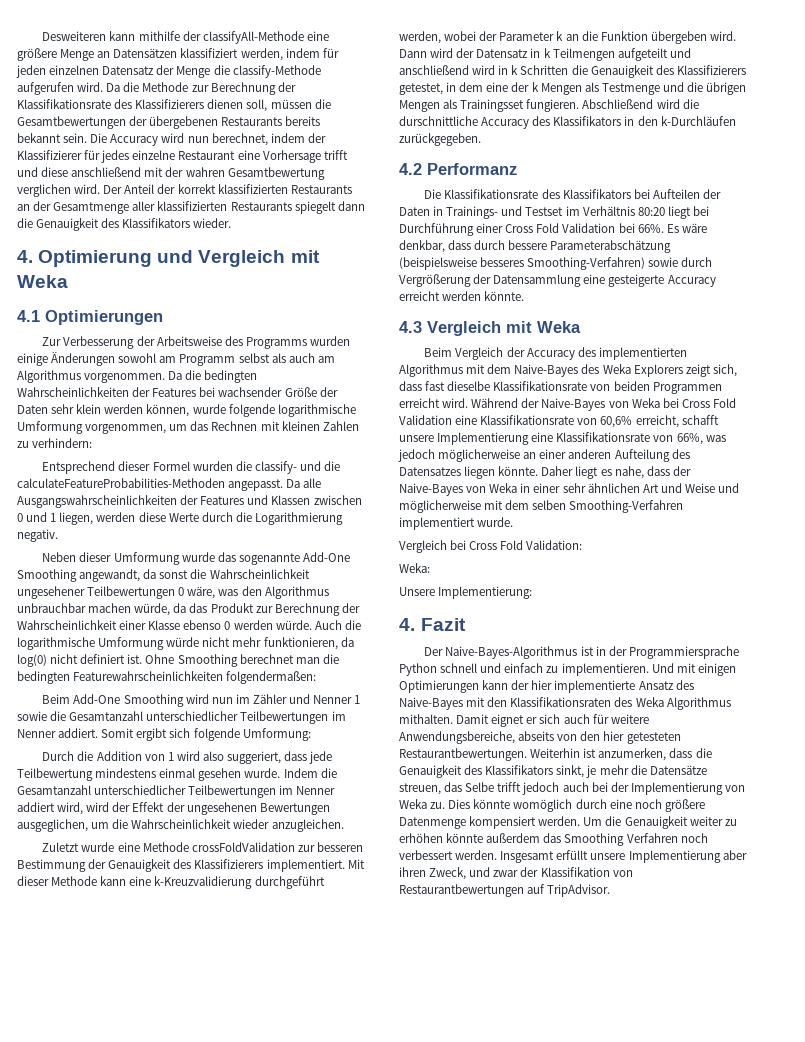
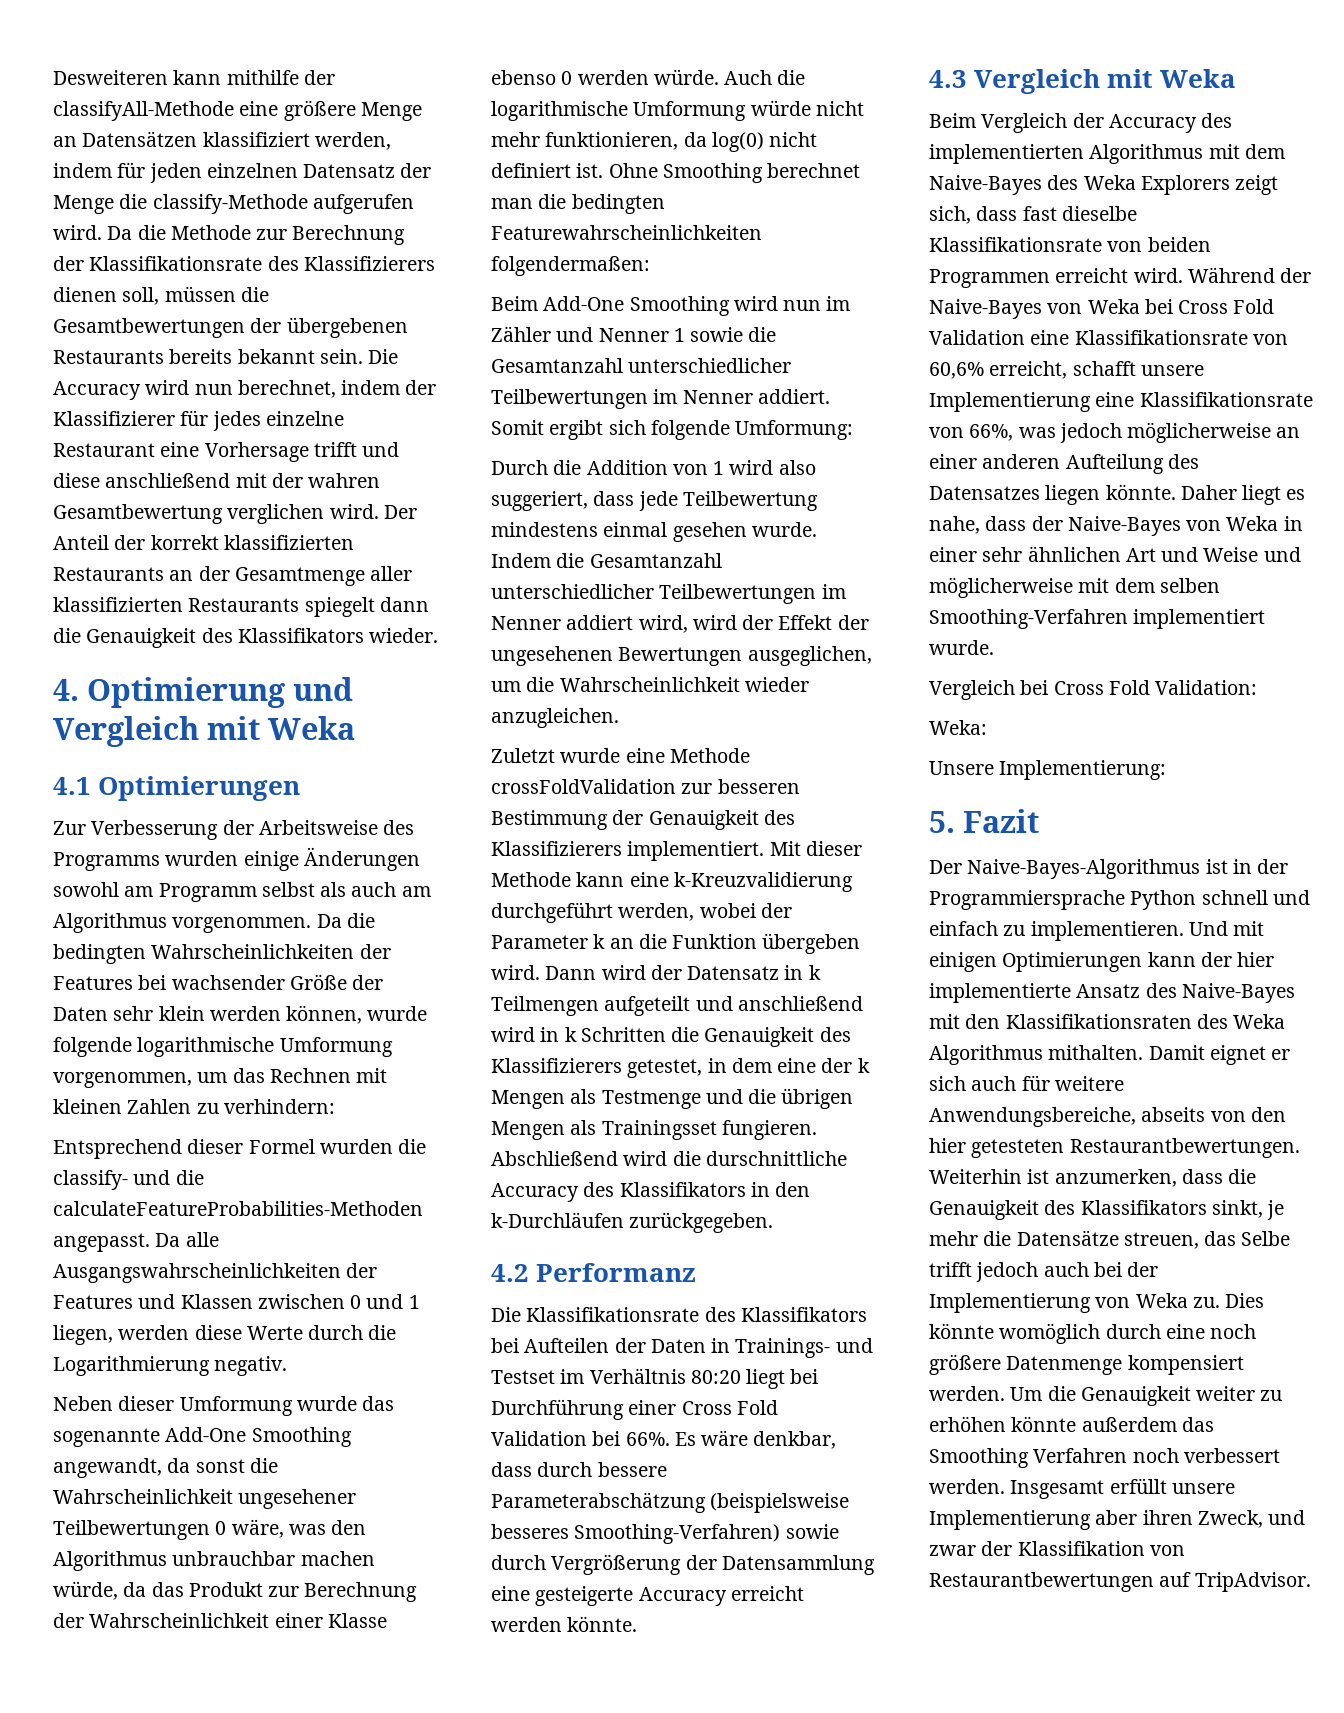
[399,618,415,631] 4. -> [929,811,955,833] 5.

